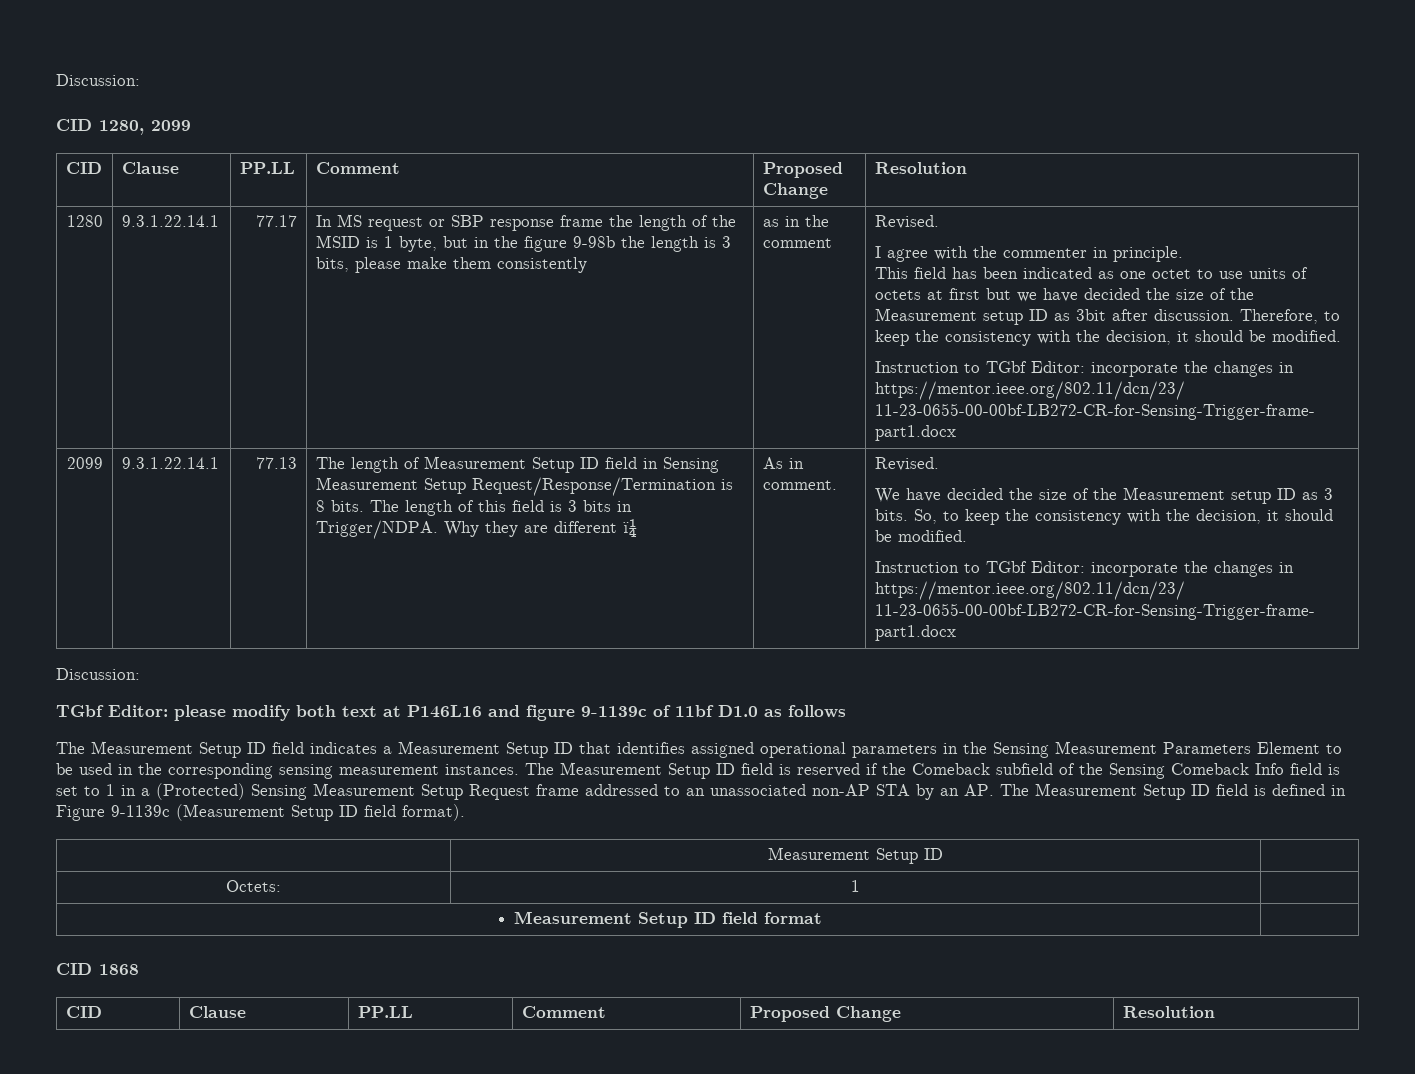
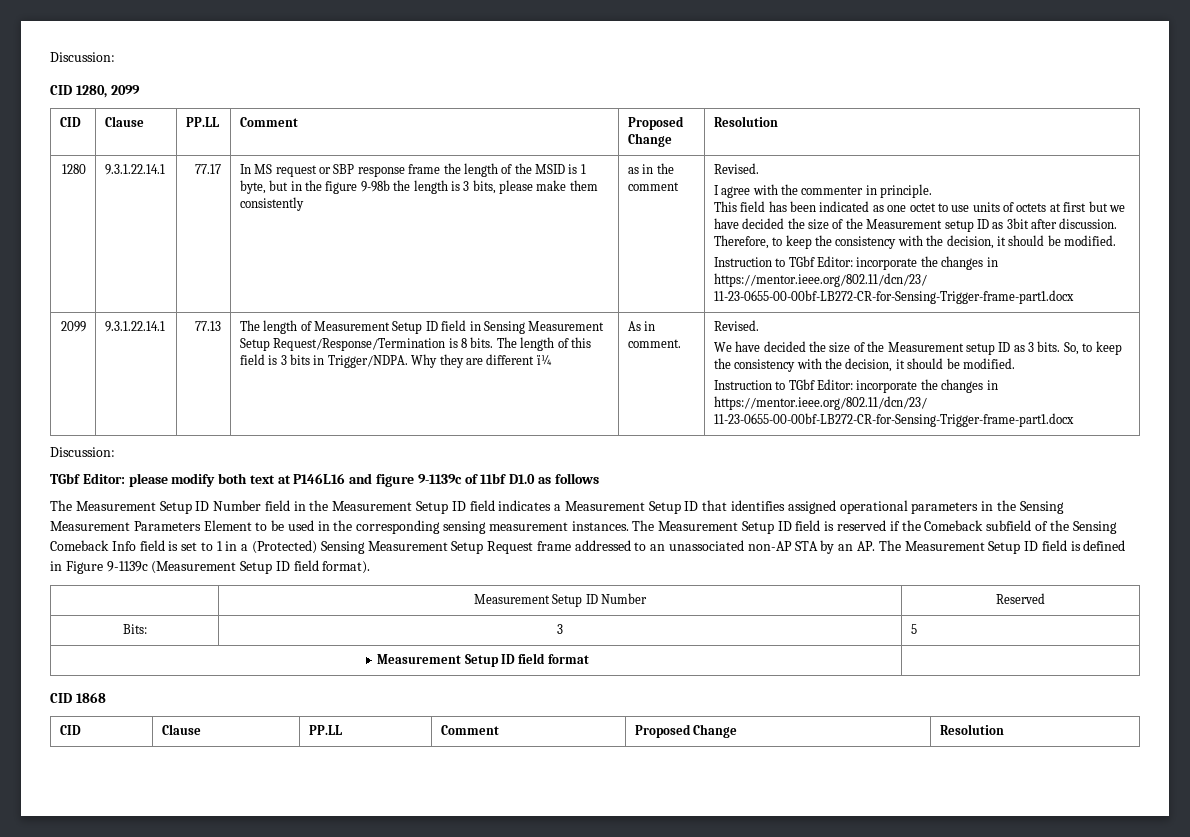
(266, 748) none -> [213,500,466,514] Number field in the Measurement Setup ID
[226,880,281,892] [850,880,860,892] | // Octets: | 1 | -> [601,593,648,604] [996,593,1045,604] [122,624,147,634] [557,624,563,634] [910,624,917,634] Number | Reserved // Bits: | 3 | 5

